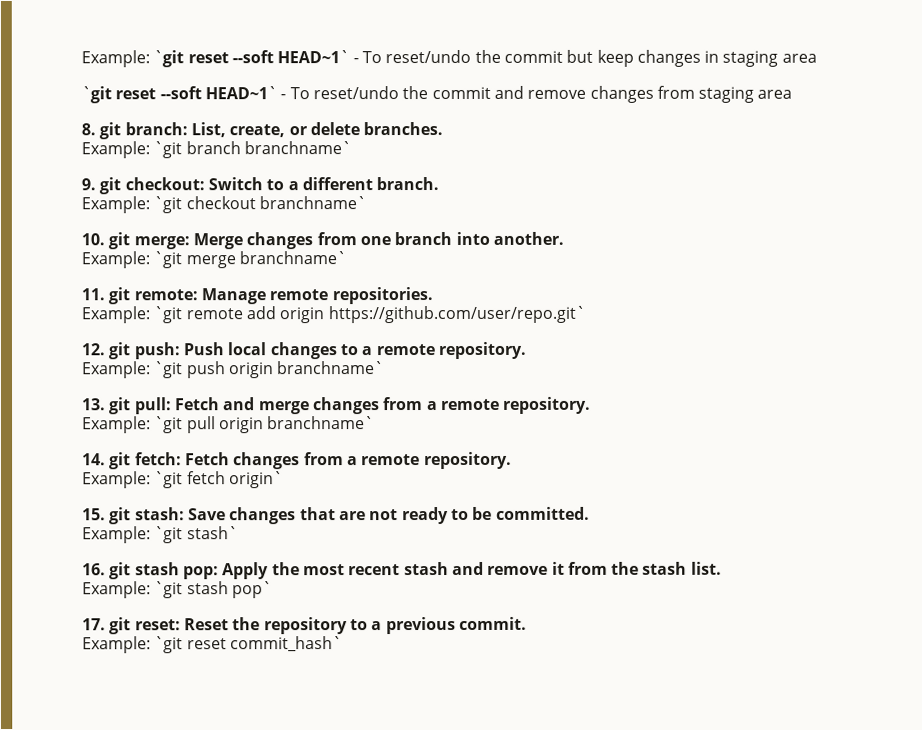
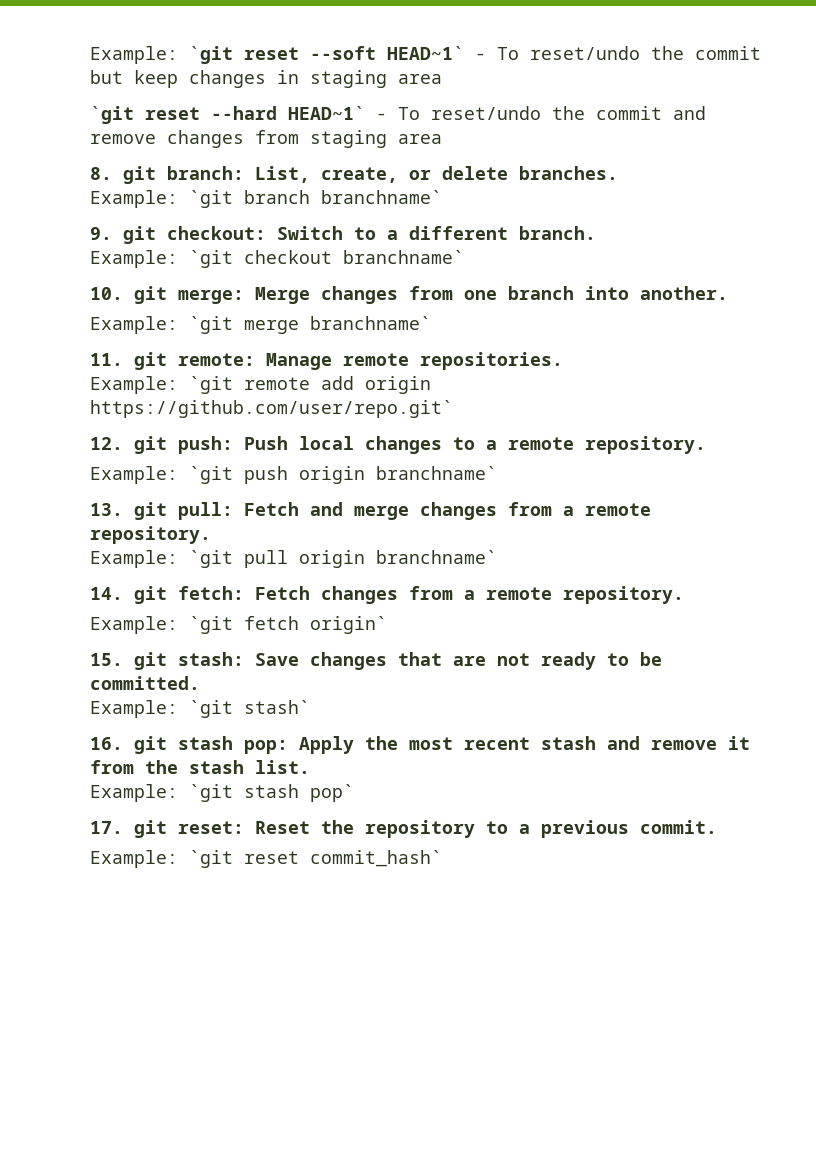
[159,86,202,100] --soft -> [211,106,277,120] --hard

